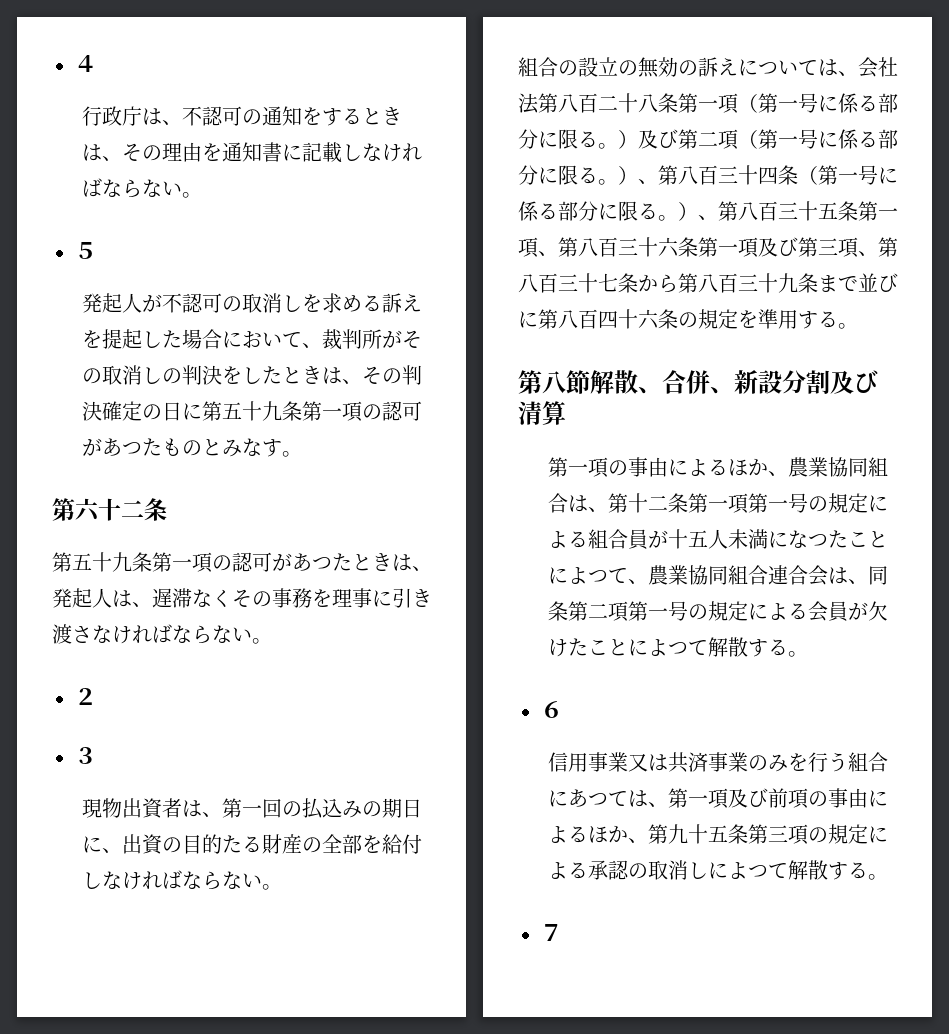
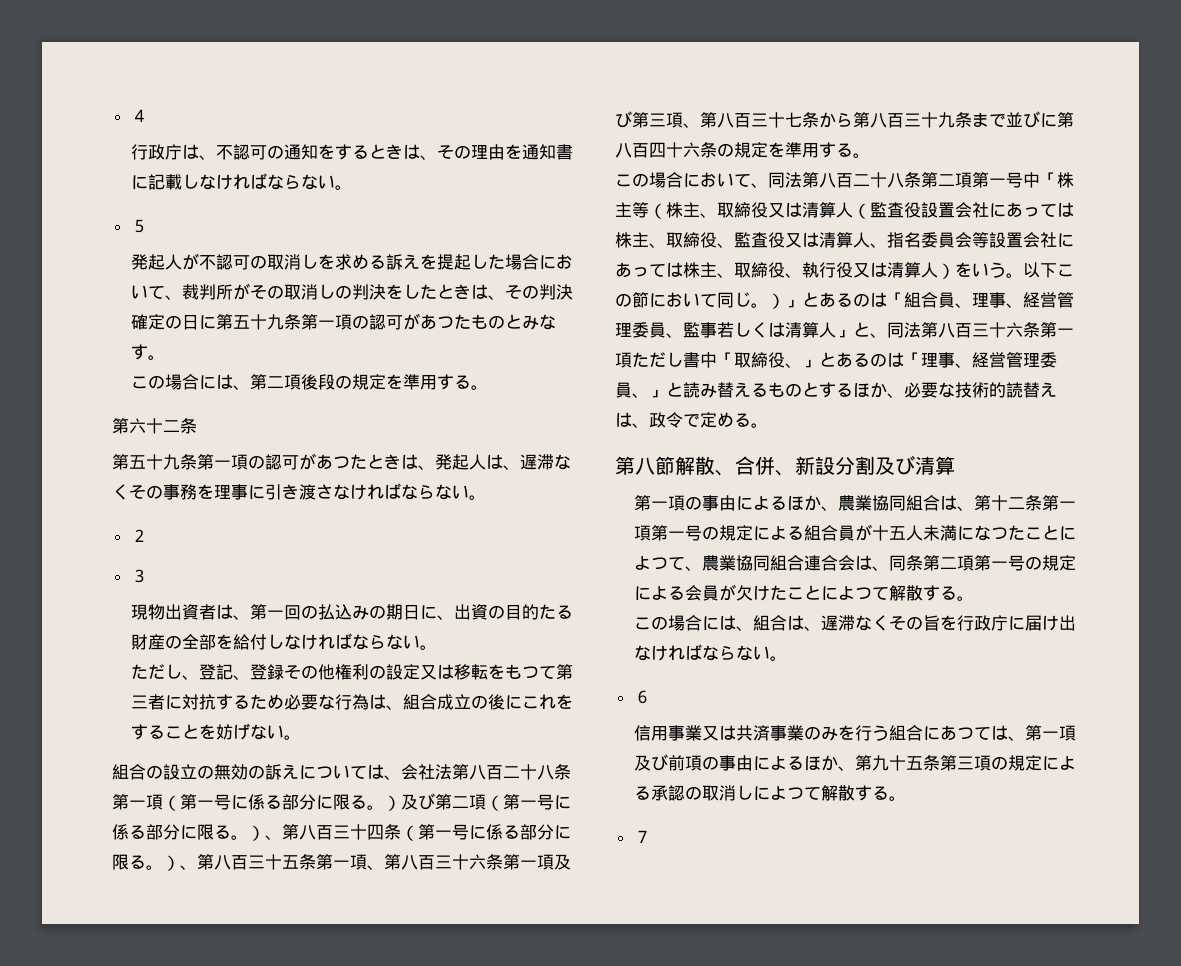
(302, 454) none -> [131,374,489,390] // この場合には、第二項後段の規定を準用する。
(282, 887) none -> [131,664,574,680] [131,694,574,710] [131,723,302,740] // ただし、登記、登録その他権利の設定又は移転をもつて第三者に対抗するため必要な行為は、組合成立の後にこれをすることを妨げない。
(858, 326) none -> [615,172,1074,188] [615,202,1074,219] [615,232,1074,248] [615,262,1074,279] [615,292,1074,309] [615,322,1074,338] [615,352,1057,368] [615,382,1057,398] [615,412,768,428] // この場合において、同法第八百二十八条第二項第一号中「株主等（株主、取締役又は清算人（監査役設置会社にあっては株主、取締役、監査役又は清算人、指名委員会等設置会社にあっては株主、取締役、執行役又は清算人）をいう。以下この節において同じ。）」とあるのは「組合員、理事、経営管理委員、監事若しくは清算人」と、同法第八百三十六条第一項ただし書中「取締役、」とあるのは「理事、経営管理委員、」と読み替えるものとするほか、必要な技術的読替えは、政令で定める。
(808, 654) none -> [634,615,1077,631] [634,644,788,661] // この場合には、組合は、遅滞なくその旨を行政庁に届け出なければならない。

